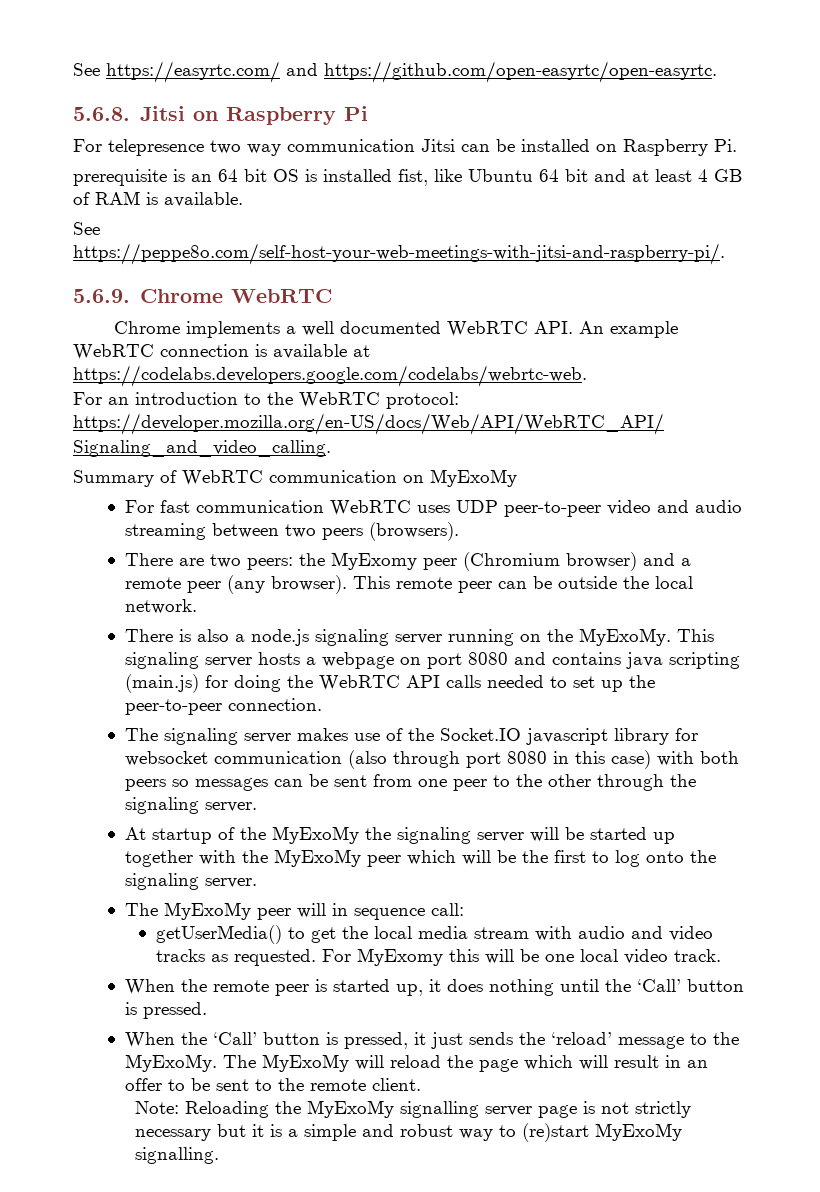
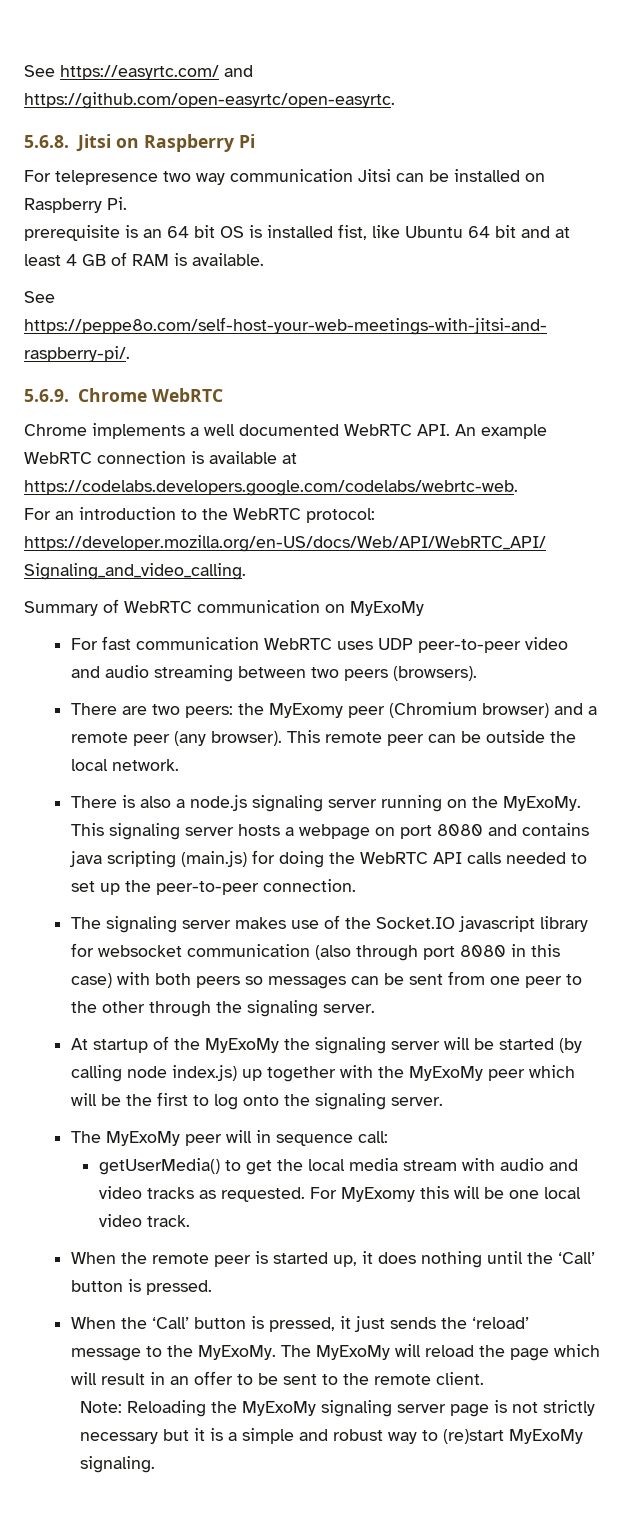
(647, 833) none -> [559,1038,583,1053] [71,1065,238,1082] (by calling node index.js)
[399,1101,479,1118] signalling -> [320,1400,392,1417] signaling
[134,1147,219,1164] signalling. -> [79,1456,155,1473] signaling.

